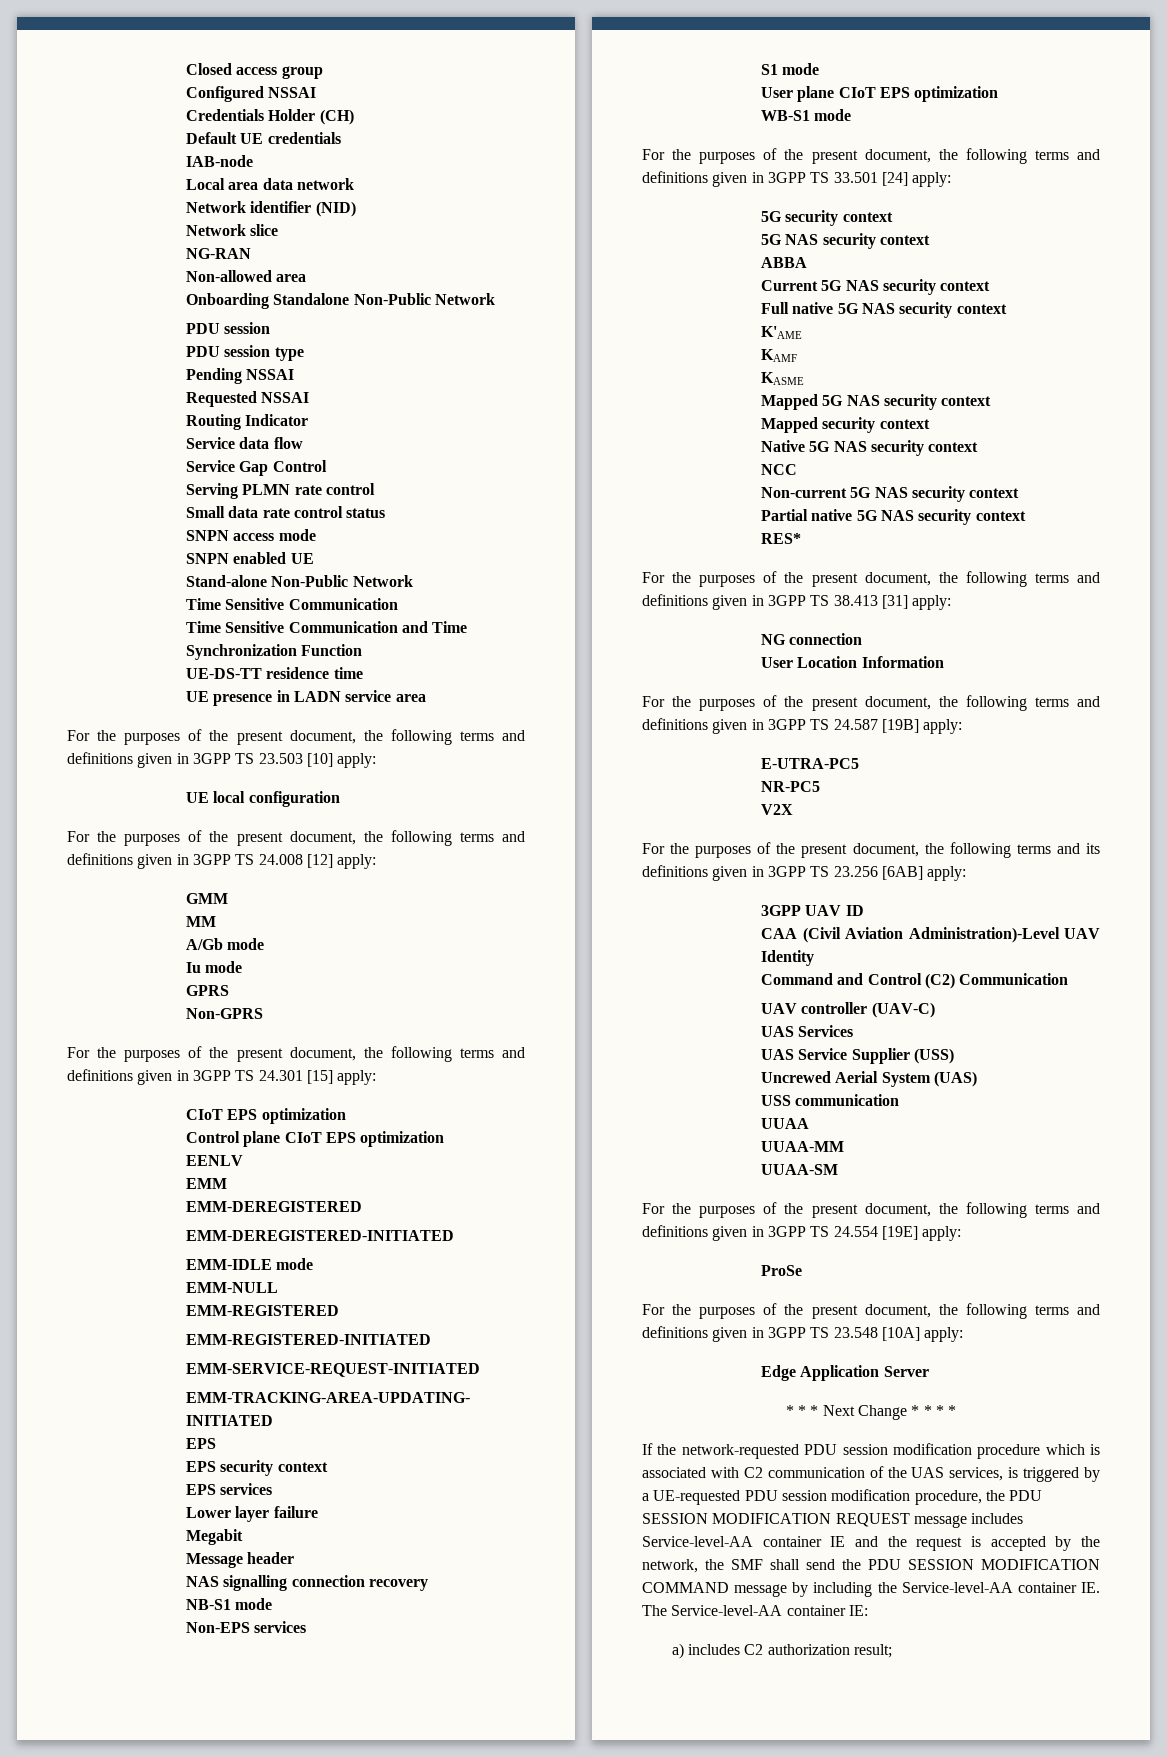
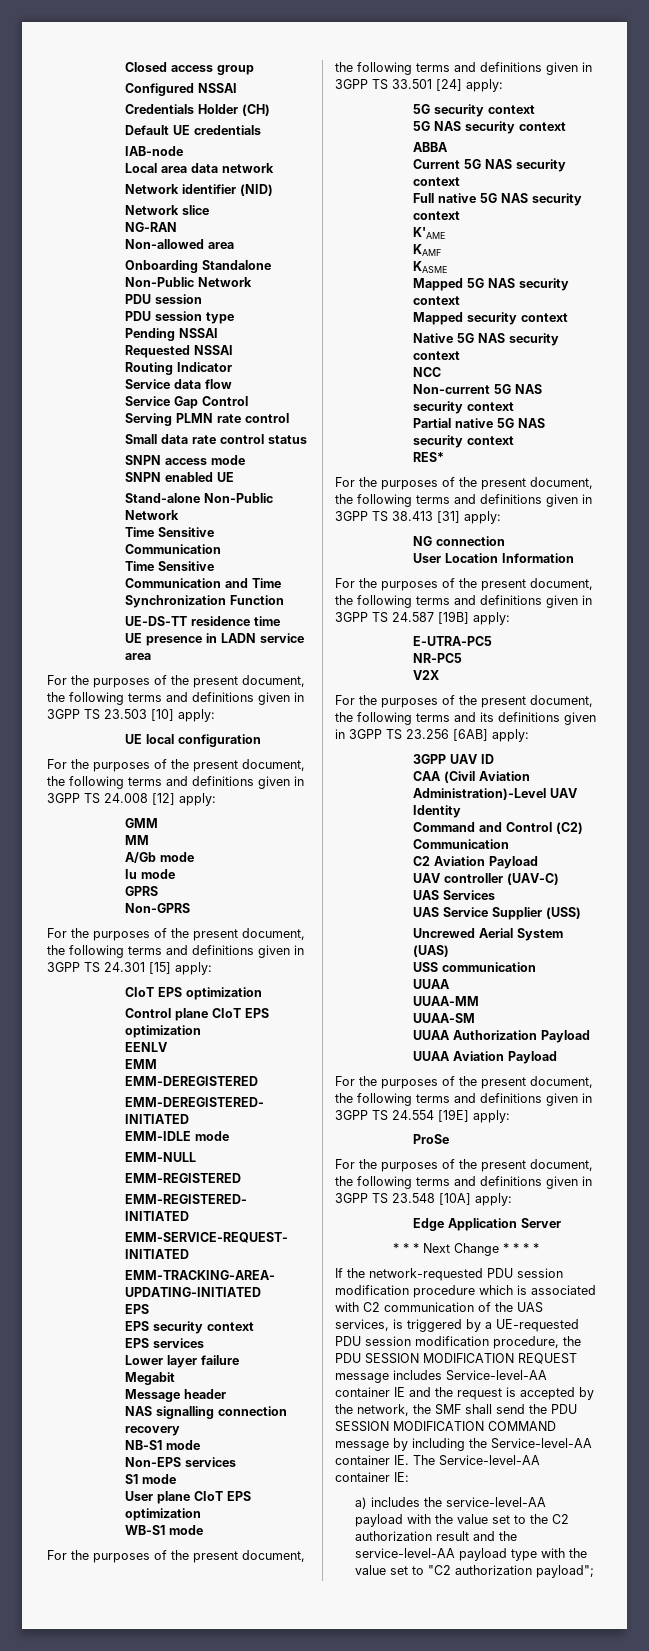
(1069, 979) none -> [413,856,539,869] // C2 Aviation Payload
(839, 1169) none -> [413,1030,591,1043] [413,1051,558,1064] // UUAA Authorization Payload // UUAA Aviation Payload
[744,1644,893,1658] C2 authorization result; -> [424,1497,547,1507] [355,1514,570,1527] [355,1531,518,1541] [355,1548,588,1561] [355,1565,595,1578] the service-level-AA payload with the value set to the C2 authorization result and the service-level-AA payload type with the value set to "C2 authorization payload";

